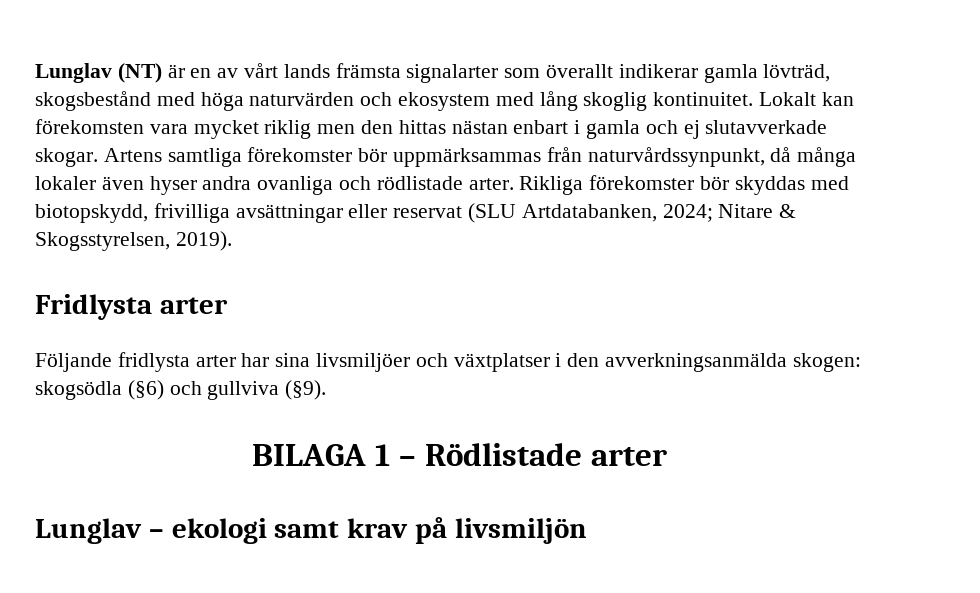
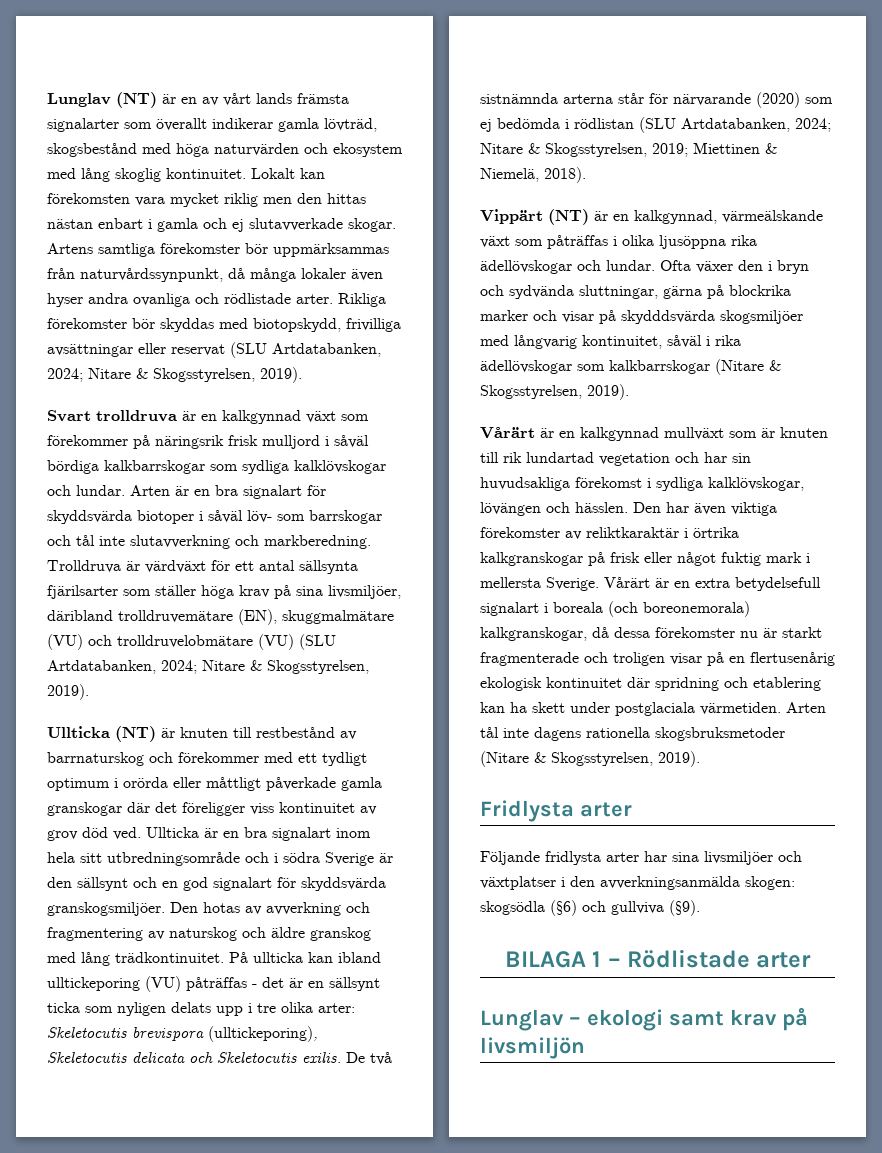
(232, 241) none -> [47,410,369,424] [47,435,369,449] [47,460,386,474] [47,485,326,499] [47,510,382,524] [47,535,371,549] [47,560,358,574] [47,585,401,599] [47,609,394,625] [47,634,336,650] [47,660,369,674] [47,684,89,700] [47,726,357,742] [47,752,367,766] [47,777,382,791] [47,802,377,816] [47,827,371,841] [47,852,393,866] [47,877,386,891] [47,902,370,916] [47,927,371,941] [47,952,381,966] [47,976,380,992] [47,1002,355,1016] [47,1026,318,1042] [47,1052,392,1065] [480,92,833,108] [480,117,831,133] [480,142,777,157] [480,167,586,183] [480,209,823,225] [480,235,757,249] [480,260,809,274] [480,285,791,299] [480,310,803,324] [480,335,741,349] [480,359,781,375] [480,384,629,400] [480,427,828,441] [480,452,751,466] [480,477,804,491] [480,502,777,516] [480,527,739,540] [480,552,810,566] [480,577,821,591] [480,601,750,617] [480,627,822,641] [480,652,835,666] [480,677,821,691] [480,702,826,716] [480,727,785,741] [480,751,700,767] // Svart trolldruva är en kalkgynnad växt som förekommer på näringsrik frisk mulljord i såväl bördiga kalkbarrskogar som sydliga kalklövskogar och lundar. Arten är en bra signalart för skyddsvärda biotoper i såväl löv- som barrskogar och tål inte slutavverkning och markberedning. Trolldruva är värdväxt för ett antal sällsynta fjärilsarter som ställer höga krav på sina livsmiljöer, däribland trolldruvemätare (EN), skuggmalmätare (VU) och trolldruvelobmätare (VU) (SLU Artdatabanken, 2024; Nitare & Skogsstyrelsen, 2019). // Ullticka (NT) är knuten till restbestånd av barrnaturskog och förekommer med ett tydligt optimum i orörda eller måttligt påverkade gamla granskogar där det föreligger viss kontinuitet av grov död ved. Ullticka är en bra signalart inom hela sitt utbredningsområde och i södra Sverige är den sällsynt och en god signalart för skyddsvärda granskogsmiljöer. Den hotas av avverkning och fragmentering av naturskog och äldre granskog med lång trädkontinuitet. På ullticka kan ibland ulltickeporing (VU) påträffas - det är en sällsynt ticka som nyligen delats upp i tre olika arter: Skeletocutis brevispora (ulltickeporing), Skeletocutis delicata och Skeletocutis exilis. De två sistnämnda arterna står för närvarande (2020) som ej bedömda i rödlistan (SLU Artdatabanken, 2024; Nitare & Skogsstyrelsen, 2019; Miettinen & Niemelä, 2018). // Vippärt (NT) är en kalkgynnad, värmeälskande växt som påträffas i olika ljusöppna rika ädellövskogar och lundar. Ofta växer den i bryn och sydvända sluttningar, gärna på blockrika marker och visar på skydddsvärda skogsmiljöer med långvarig kontinuitet, såväl i rika ädellövskogar som kalkbarrskogar (Nitare & Skogsstyrelsen, 2019). // Vårärt är en kalkgynnad mullväxt som är knuten till rik lundartad vegetation och har sin huvudsakliga förekomst i sydliga kalklövskogar, lövängen och hässlen. Den har även viktiga förekomster av reliktkaraktär i örtrika kalkgranskogar på frisk eller något fuktig mark i mellersta Sverige. Vårärt är en extra betydelsefull signalart i boreala (och boreonemorala) kalkgranskogar, då dessa förekomster nu är starkt fragmenterade och troligen visar på en flertusenårig ekologisk kontinuitet där spridning och etablering kan ha skett under postglaciala värmetiden. Arten tål inte dagens rationella skogsbruksmetoder (Nitare & Skogsstyrelsen, 2019).

